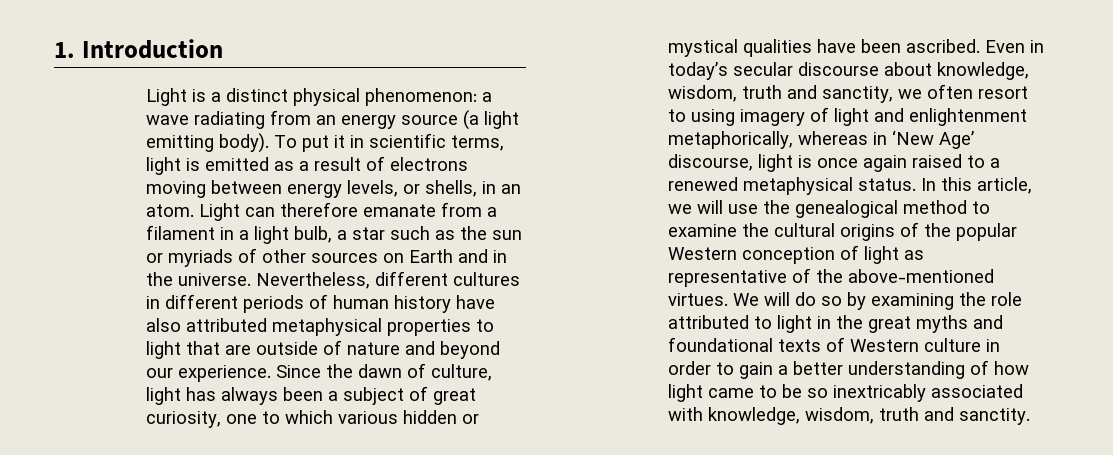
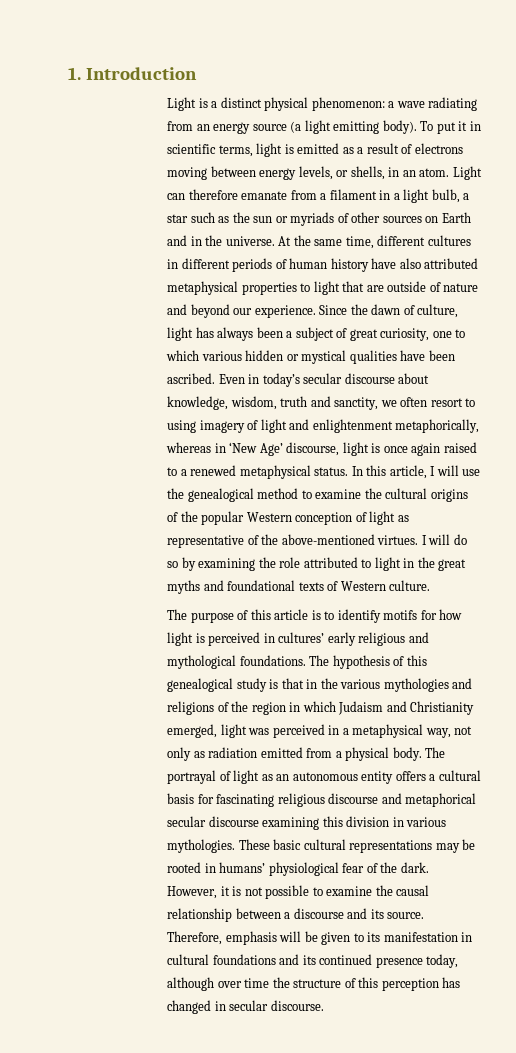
[256,272,371,289] Nevertheless, -> [278,235,374,249] At the same time,
[668,204,693,214] we -> [430,466,436,476] I
[733,293,760,306] We -> [421,535,427,545] I
[924,338,1001,352] [668,360,1030,379] [668,384,1024,402] [668,407,1031,425] culture in order to gain a better understanding of how light came to be so inextricably associated with knowledge, wisdom, truth and sanctity. -> [389,580,431,591] [167,609,463,623] [167,632,429,646] [167,655,427,669] [167,678,473,692] [167,701,475,715] [167,724,473,738] [167,747,446,761] [167,770,481,784] [167,793,477,807] [167,816,447,830] [167,839,476,853] [167,862,429,876] [167,885,430,899] [167,908,425,922] [167,931,473,945] [167,954,459,968] [167,977,461,991] [167,1000,324,1014] culture. // The purpose of this article is to identify motifs for how light is perceived in cultures’ early religious and mythological foundations. The hypothesis of this genealogical study is that in the various mythologies and religions of the region in which Judaism and Christianity emerged, light was perceived in a metaphysical way, not only as radiation emitted from a physical body. The portrayal of light as an autonomous entity offers a cultural basis for fascinating religious discourse and metaphorical secular discourse examining this division in various mythologies. These basic cultural representations may be rooted in humans’ physiological fear of the dark. However, it is not possible to examine the causal relationship between a discourse and its source. Therefore, emphasis will be given to its manifestation in cultural foundations and its continued presence today, although over time the structure of this perception has changed in secular discourse.

